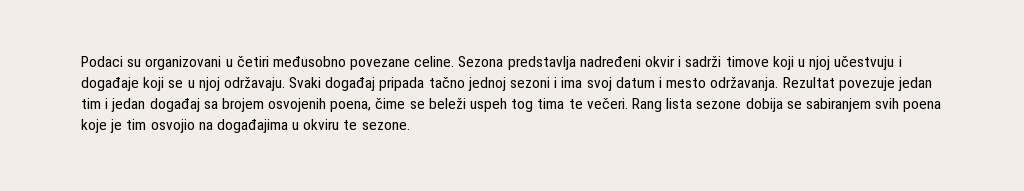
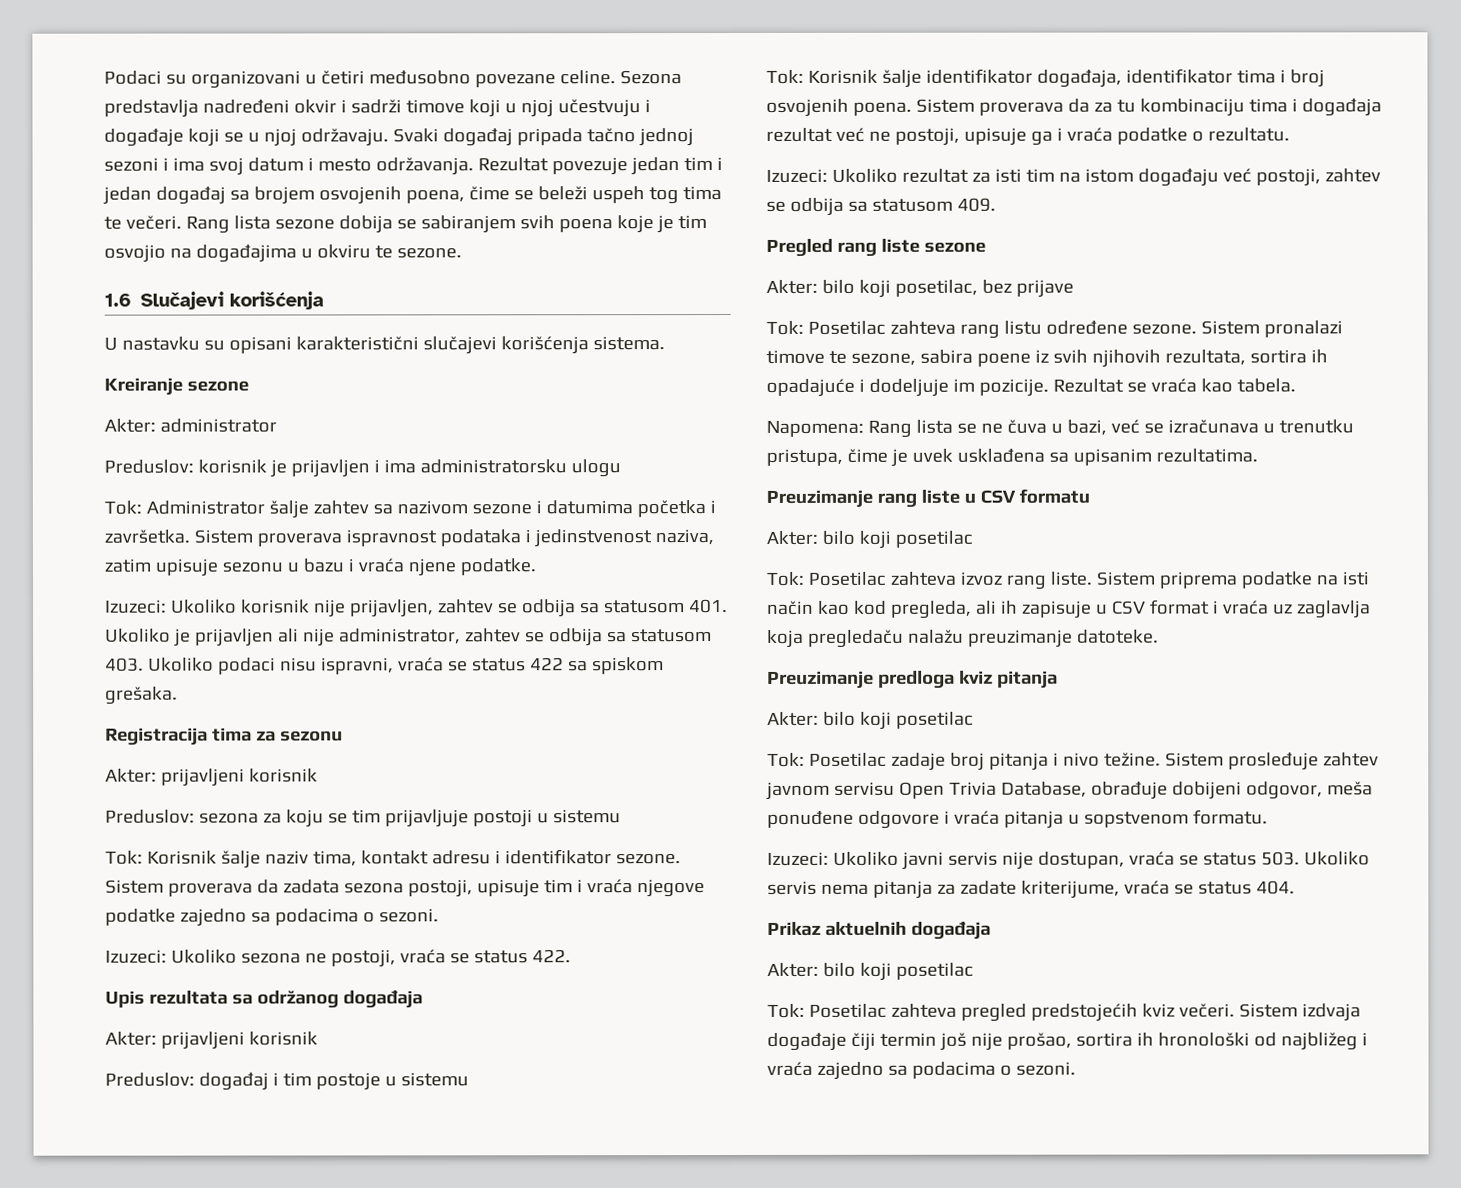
(410, 126) none -> [104,291,325,310] [104,336,665,355] [104,377,249,396] [104,418,277,433] [104,459,621,478] [104,500,716,519] [104,529,714,548] [104,558,536,577] [105,599,728,618] [105,628,712,647] [105,657,664,675] [105,686,178,705] [105,727,343,746] [105,768,318,787] [105,809,621,828] [105,849,681,869] [105,879,705,898] [105,908,439,927] [105,949,571,968] [105,990,423,1009] [105,1031,318,1050] [105,1072,469,1091] [766,68,1325,88] [766,98,1382,117] [766,127,1290,146] [766,168,1381,187] [766,197,996,216] [766,238,986,257] [766,279,1074,298] [766,320,1343,339] [766,349,1328,368] [766,378,1296,397] [766,419,1354,438] [766,448,1258,467] [766,488,1090,508] [766,530,973,549] [766,571,1369,590] [767,599,1371,619] [767,629,1159,648] [767,670,1058,689] [767,711,974,730] [767,752,1379,771] [766,781,1373,800] [767,809,1268,829] [767,851,1370,870] [767,880,1295,899] [767,921,991,940] [767,962,974,981] [767,1003,1361,1022] [767,1032,1368,1051] [767,1061,1076,1080] // 1.6 Slučajevi korišćenja // U nastavku su opisani karakteristični slučajevi korišćenja sistema. // Kreiranje sezone // Akter: administrator // Preduslov: korisnik je prijavljen i ima administratorsku ulogu // Tok: Administrator šalje zahtev sa nazivom sezone i datumima početka i završetka. Sistem proverava ispravnost podataka i jedinstvenost naziva, zatim upisuje sezonu u bazu i vraća njene podatke. // Izuzeci: Ukoliko korisnik nije prijavljen, zahtev se odbija sa statusom 401. Ukoliko je prijavljen ali nije administrator, zahtev se odbija sa statusom 403. Ukoliko podaci nisu ispravni, vraća se status 422 sa spiskom grešaka. // Registracija tima za sezonu // Akter: prijavljeni korisnik // Preduslov: sezona za koju se tim prijavljuje postoji u sistemu // Tok: Korisnik šalje naziv tima, kontakt adresu i identifikator sezone. Sistem proverava da zadata sezona postoji, upisuje tim i vraća njegove podatke zajedno sa podacima o sezoni. // Izuzeci: Ukoliko sezona ne postoji, vraća se status 422. // Upis rezultata sa održanog događaja // Akter: prijavljeni korisnik // Preduslov: događaj i tim postoje u sistemu // Tok: Korisnik šalje identifikator događaja, identifikator tima i broj osvojenih poena. Sistem proverava da za tu kombinaciju tima i događaja rezultat već ne postoji, upisuje ga i vraća podatke o rezultatu. // Izuzeci: Ukoliko rezultat za isti tim na istom događaju već postoji, zahtev se odbija sa statusom 409. // Pregled rang liste sezone // Akter: bilo koji posetilac, bez prijave // Tok: Posetilac zahteva rang listu određene sezone. Sistem pronalazi timove te sezone, sabira poene iz svih njihovih rezultata, sortira ih opadajuće i dodeljuje im pozicije. Rezultat se vraća kao tabela. // Napomena: Rang lista se ne čuva u bazi, već se izračunava u trenutku pristupa, čime je uvek usklađena sa upisanim rezultatima. // Preuzimanje rang liste u CSV formatu // Akter: bilo koji posetilac // Tok: Posetilac zahteva izvoz rang liste. Sistem priprema podatke na isti način kao kod pregleda, ali ih zapisuje u CSV format i vraća uz zaglavlja koja pregledaču nalažu preuzimanje datoteke. // Preuzimanje predloga kviz pitanja // Akter: bilo koji posetilac // Tok: Posetilac zadaje broj pitanja i nivo težine. Sistem prosleđuje zahtev javnom servisu Open Trivia Database, obrađuje dobijeni odgovor, meša ponuđene odgovore i vraća pitanja u sopstvenom formatu. // Izuzeci: Ukoliko javni servis nije dostupan, vraća se status 503. Ukoliko servis nema pitanja za zadate kriterijume, vraća se status 404. // Prikaz aktuelnih događaja // Akter: bilo koji posetilac // Tok: Posetilac zahteva pregled predstojećih kviz večeri. Sistem izdvaja događaje čiji termin još nije prošao, sortira ih hronološki od najbližeg i vraća zajedno sa podacima o sezoni.

